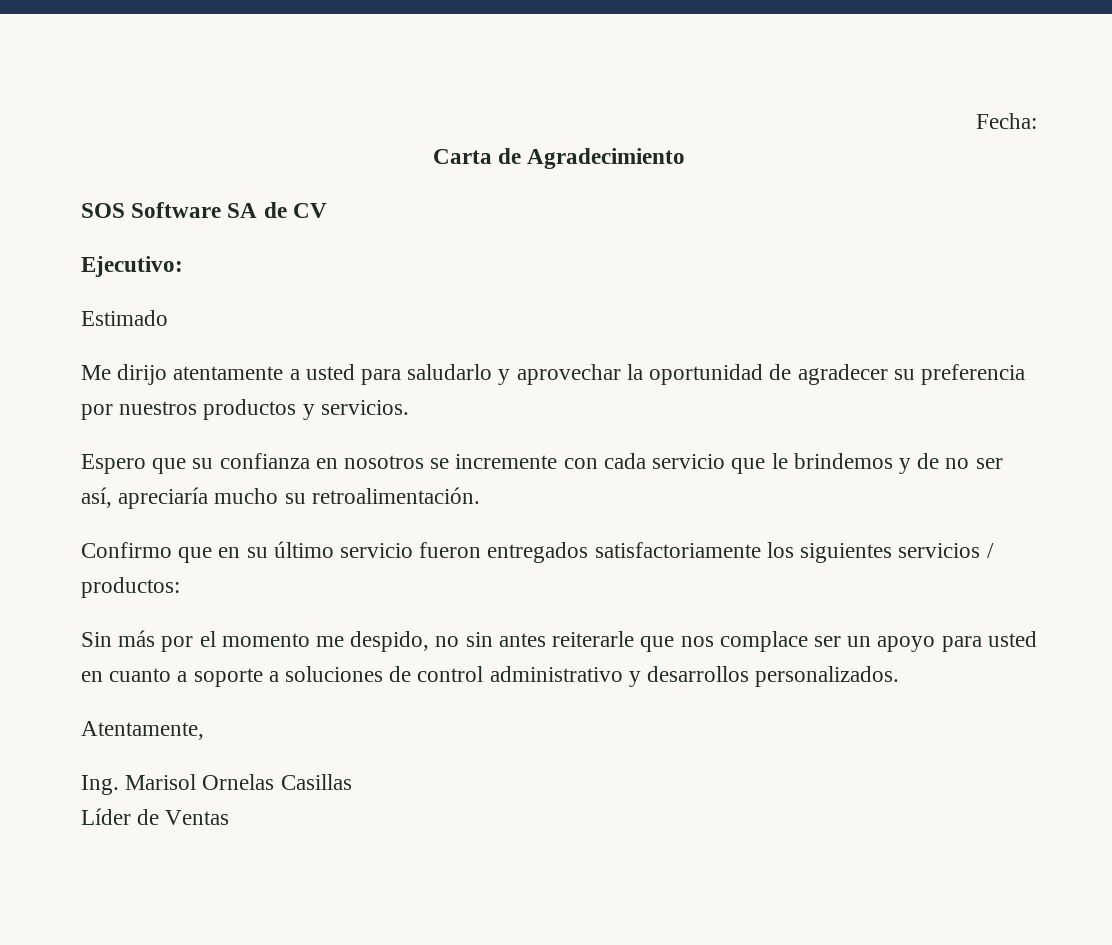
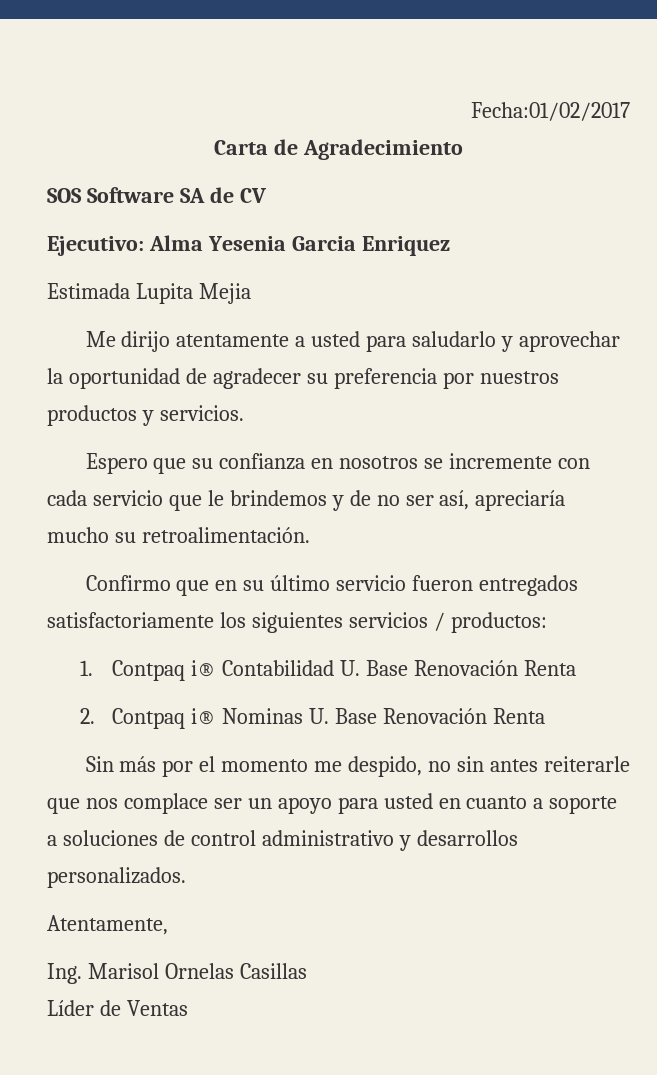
[976,113,1037,129] Fecha: -> [471,102,630,121] Fecha:01/02/2017
[81,310,168,326] // Estimado -> [148,235,450,256] [47,283,251,304] Alma Yesenia Garcia Enriquez // Estimada Lupita Mejia
(180, 587) none -> [79,660,576,681] [79,708,545,729] // 1. Contpaq i® Contabilidad U. Base Renovación Renta // 2. Contpaq i® Nominas U. Base Renovación Renta

